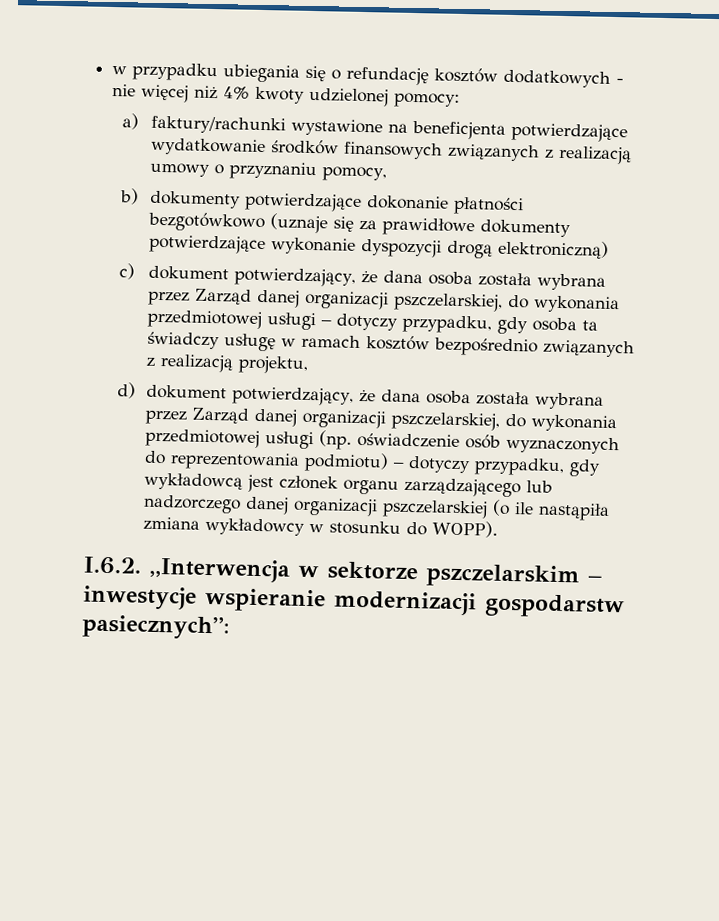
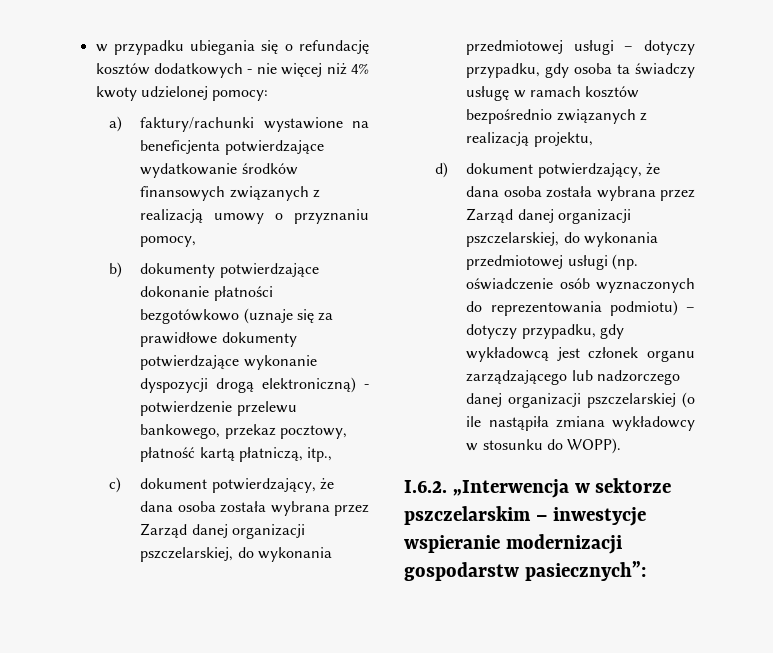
(610, 249) none -> [364,384,369,389] [140,401,297,416] [140,424,347,439] [140,447,333,462] - potwierdzenie przelewu bankowego, przekaz pocztowy, płatność kartą płatniczą, itp.,

